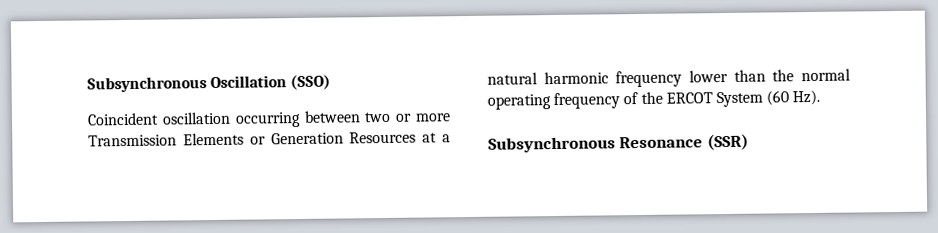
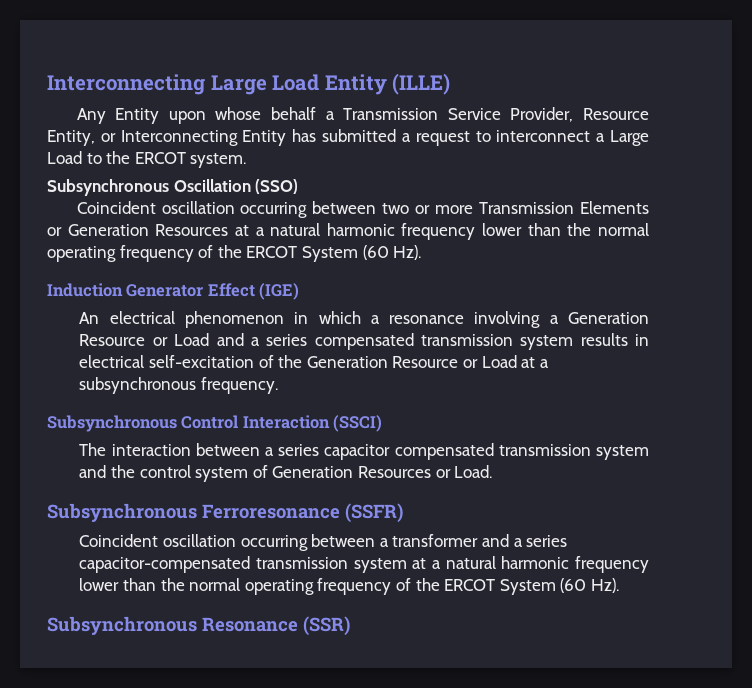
(87, 84) none -> [47,73,451,95] [76,107,649,124] [47,129,649,146] [47,151,247,168] Interconnecting Large Load Entity (ILLE) // Any Entity upon whose behalf a Transmission Service Provider, Resource Entity, or Interconnecting Entity has submitted a request to interconnect a Large Load to the ERCOT system. //
(821, 97) none -> [47,283,300,300] [79,311,649,328] [79,333,649,350] [79,355,549,368] [79,377,279,394] [47,415,383,432] [79,443,649,460] [79,465,493,482] [47,503,403,523] [79,534,568,551] [79,556,649,573] [79,578,619,595] // Induction Generator Effect (IGE) // An electrical phenomenon in which a resonance involving a Generation Resource or Load and a series compensated transmission system results in electrical self-excitation of the Generation Resource or Load at a subsynchronous frequency. // Subsynchronous Control Interaction (SSCI) // The interaction between a series capacitor compensated transmission system and the control system of Generation Resources or Load. // Subsynchronous Ferroresonance (SSFR) // Coincident oscillation occurring between a transformer and a series capacitor-compensated transmission system at a natural harmonic frequency lower than the normal operating frequency of the ERCOT System (60 Hz).

